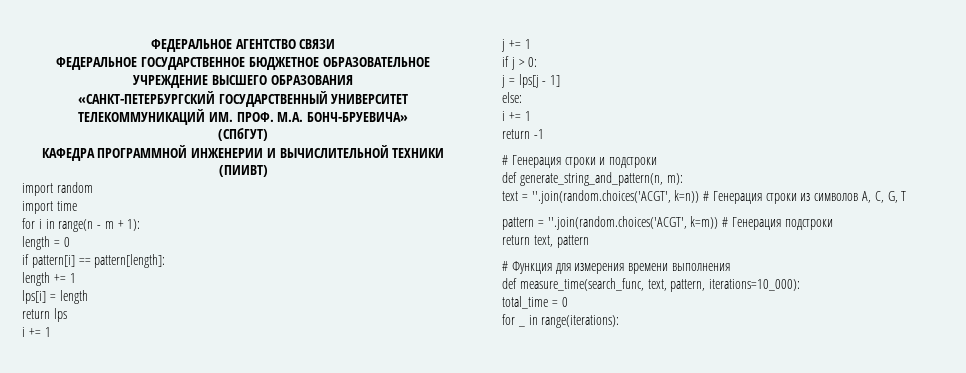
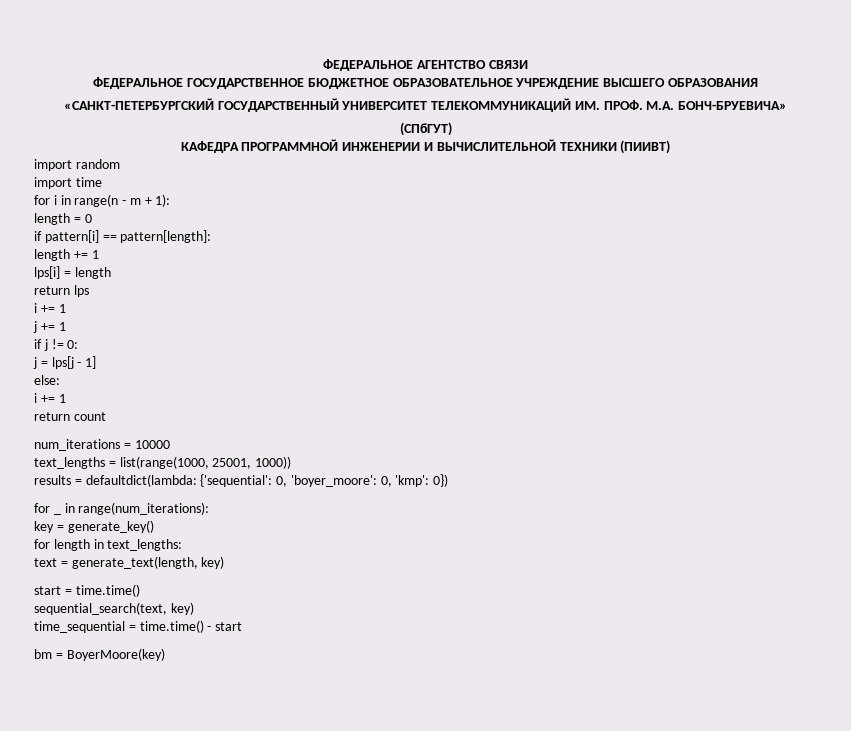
[518,59,525,67] > -> [51,339,64,349] !=
[533,129,544,139] [502,155,658,168] [502,172,683,186] [502,190,907,204] [502,216,833,230] [502,235,589,248] [502,261,730,274] [502,278,801,292] [502,296,568,309] [502,314,515,325] [517,325,525,327] [528,315,620,328] -1 // # Генерация строки и подстроки // def generate_string_and_pattern(n, m): // text = ''.join(random.choices('ACGT', k=n)) # Генерация строки из символов A, C, G, T // pattern = ''.join(random.choices('ACGT', k=m)) # Генерация подстроки // return text, pattern // # Функция для измерения времени выполнения // def measure_time(search_func, text, pattern, iterations=10_000): // total_time = 0 // for _ in range(iterations): -> [73,412,106,421] [34,439,170,451] [34,456,292,469] [34,474,449,487] [34,503,50,513] [53,513,61,515] [64,502,210,515] [34,520,154,533] [34,539,183,551] [34,556,225,569] [34,584,140,597] [34,602,194,615] [34,620,243,633] [34,648,165,661] count // num_iterations = 10000 // text_lengths = list(range(1000, 25001, 1000)) // results = defaultdict(lambda: {'sequential': 0, 'boyer_moore': 0, 'kmp': 0}) // for _ in range(num_iterations): // key = generate_key() // for length in text_lengths: // text = generate_text(length, key) // start = time.time() // sequential_search(text, key) // time_sequential = time.time() - start // bm = BoyerMoore(key)

